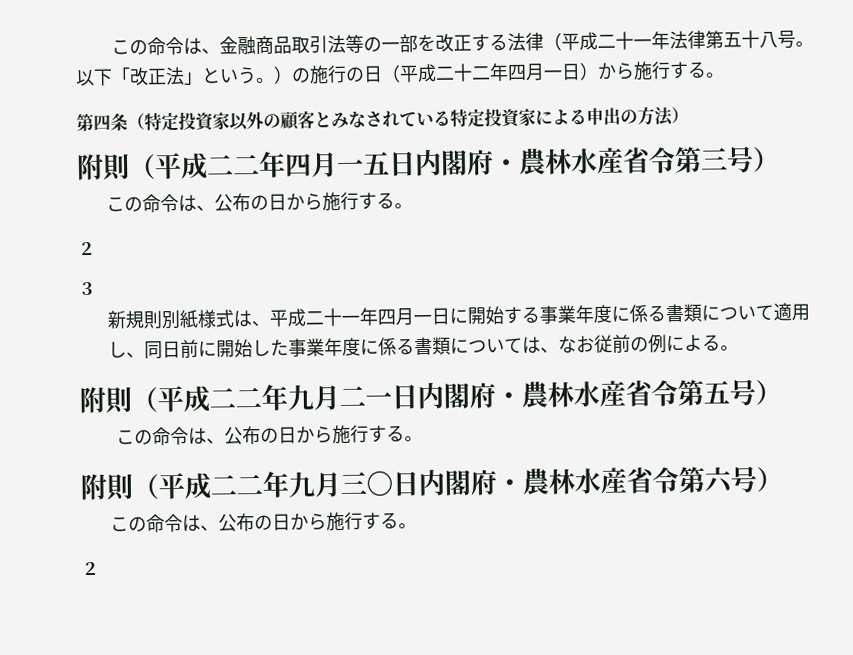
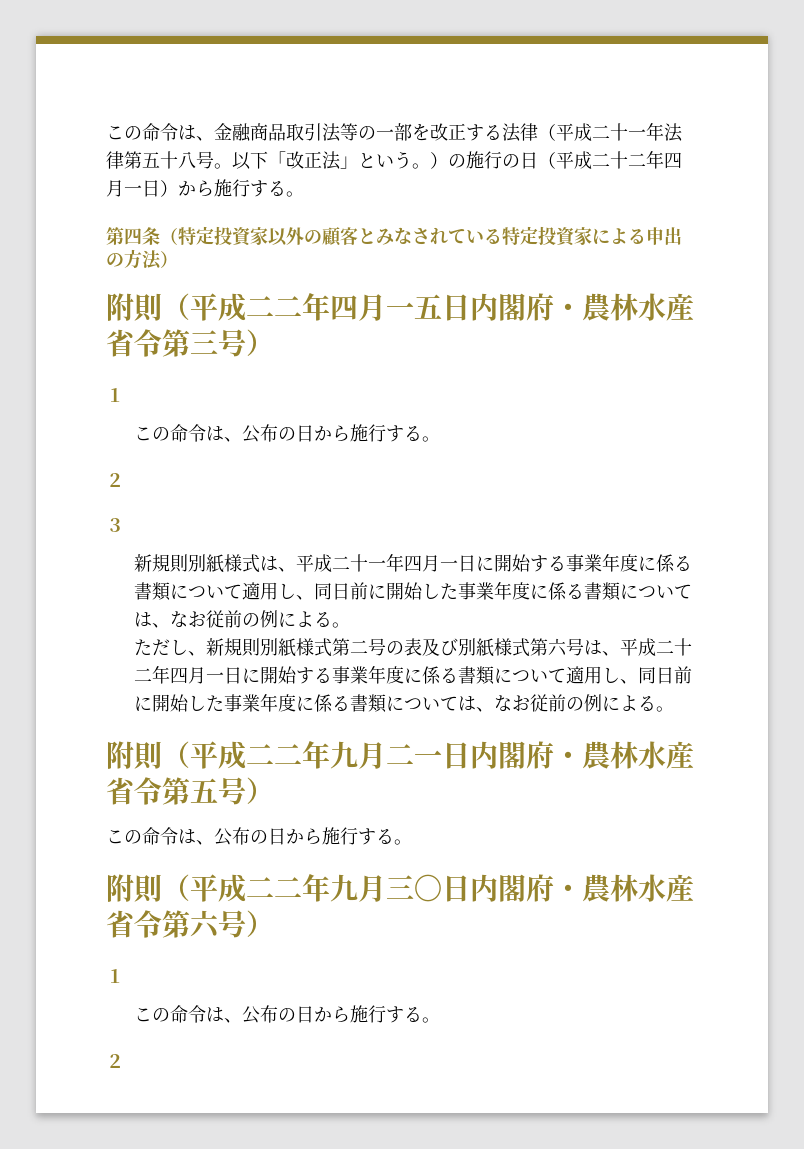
(780, 159) none -> [106,388,124,402] // １
(739, 348) none -> [133,638,692,657] [133,665,692,685] [133,693,674,713] // ただし、新規則別紙様式第二号の表及び別紙様式第六号は、平成二十二年四月一日に開始する事業年度に係る書類について適用し、同日前に開始した事業年度に係る書類については、なお従前の例による。
(783, 479) none -> [106,969,124,983] // １

